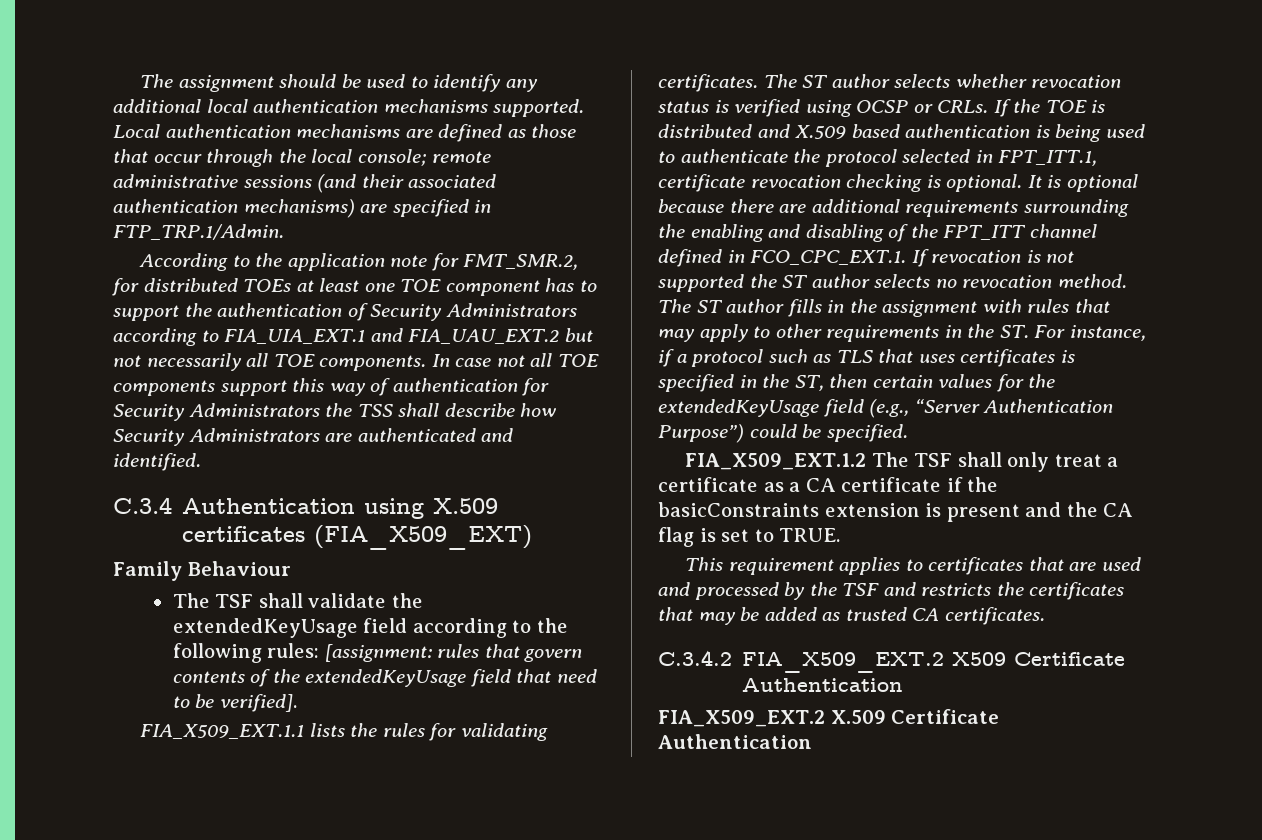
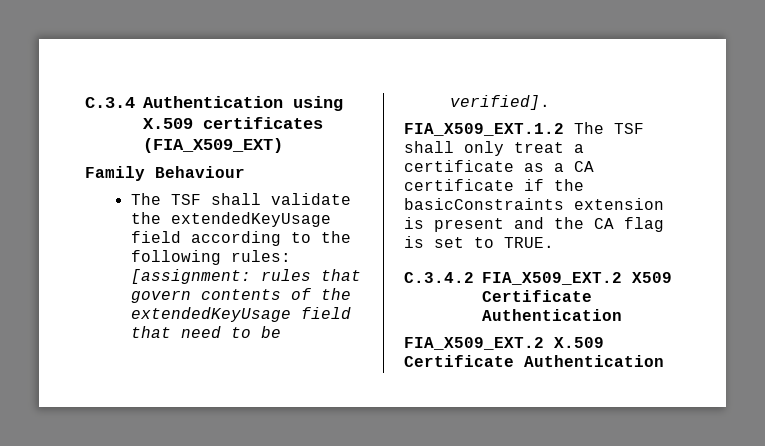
[140,74,538,92] [113,99,585,117] [113,124,577,142] [113,149,492,167] [113,174,497,193] [113,199,492,218] [113,224,284,240] [139,253,579,271] [112,278,597,296] [113,303,577,321] [113,328,593,346] [113,353,599,371] [113,378,550,396] [113,403,557,421] [113,428,514,446] [113,453,201,471] The assignment should be used to identify any additional local authentication mechanisms supported. Local authentication mechanisms are defined as those that occur through the local console; remote administrative sessions (and their associated authentication mechanisms) are specified in FTP_TRP.1/Admin. // According to the application note for FMT_SMR.2, for distributed TOEs at least one TOE component has to support the authentication of Security Administrators according to FIA_UIA_EXT.1 and FIA_UAU_EXT.2 but not necessarily all TOE components. In case not all TOE components support this way of authentication for Security Administrators the TSS shall describe how Security Administrators are authenticated and identified. // -> (85, 102) none
[140,723,548,741] [658,74,1122,92] [658,99,1106,117] [658,124,1145,142] [658,149,1098,167] [658,174,1138,192] [658,199,1129,217] [658,224,1097,242] [658,249,1075,267] [658,274,1127,292] [658,299,1110,317] [658,324,1146,342] [658,349,1075,367] [658,374,1056,392] [658,399,1114,418] [658,424,908,443] // FIA_X509_EXT.1.1 lists the rules for validating certificates. The ST author selects whether revocation status is verified using OCSP or CRLs. If the TOE is distributed and X.509 based authentication is being used to authenticate the protocol selected in FPT_ITT.1, certificate revocation checking is optional. It is optional because there are additional requirements surrounding the enabling and disabling of the FPT_ITT channel defined in FCO_CPC_EXT.1. If revocation is not supported the ST author selects no revocation method. The ST author fills in the assignment with rules that may apply to other requirements in the ST. For instance, if a protocol such as TLS that uses certificates is specified in the ST, then certain values for the extendedKeyUsage field (e.g., “Server Authentication Purpose”) could be specified. -> (550, 102) none
[685,557,1141,575] [658,582,1125,600] [658,607,1045,625] // This requirement applies to certificates that are used and processed by the TSF and restricts the certificates that may be added as trusted CA certificates. -> (554, 242) none

